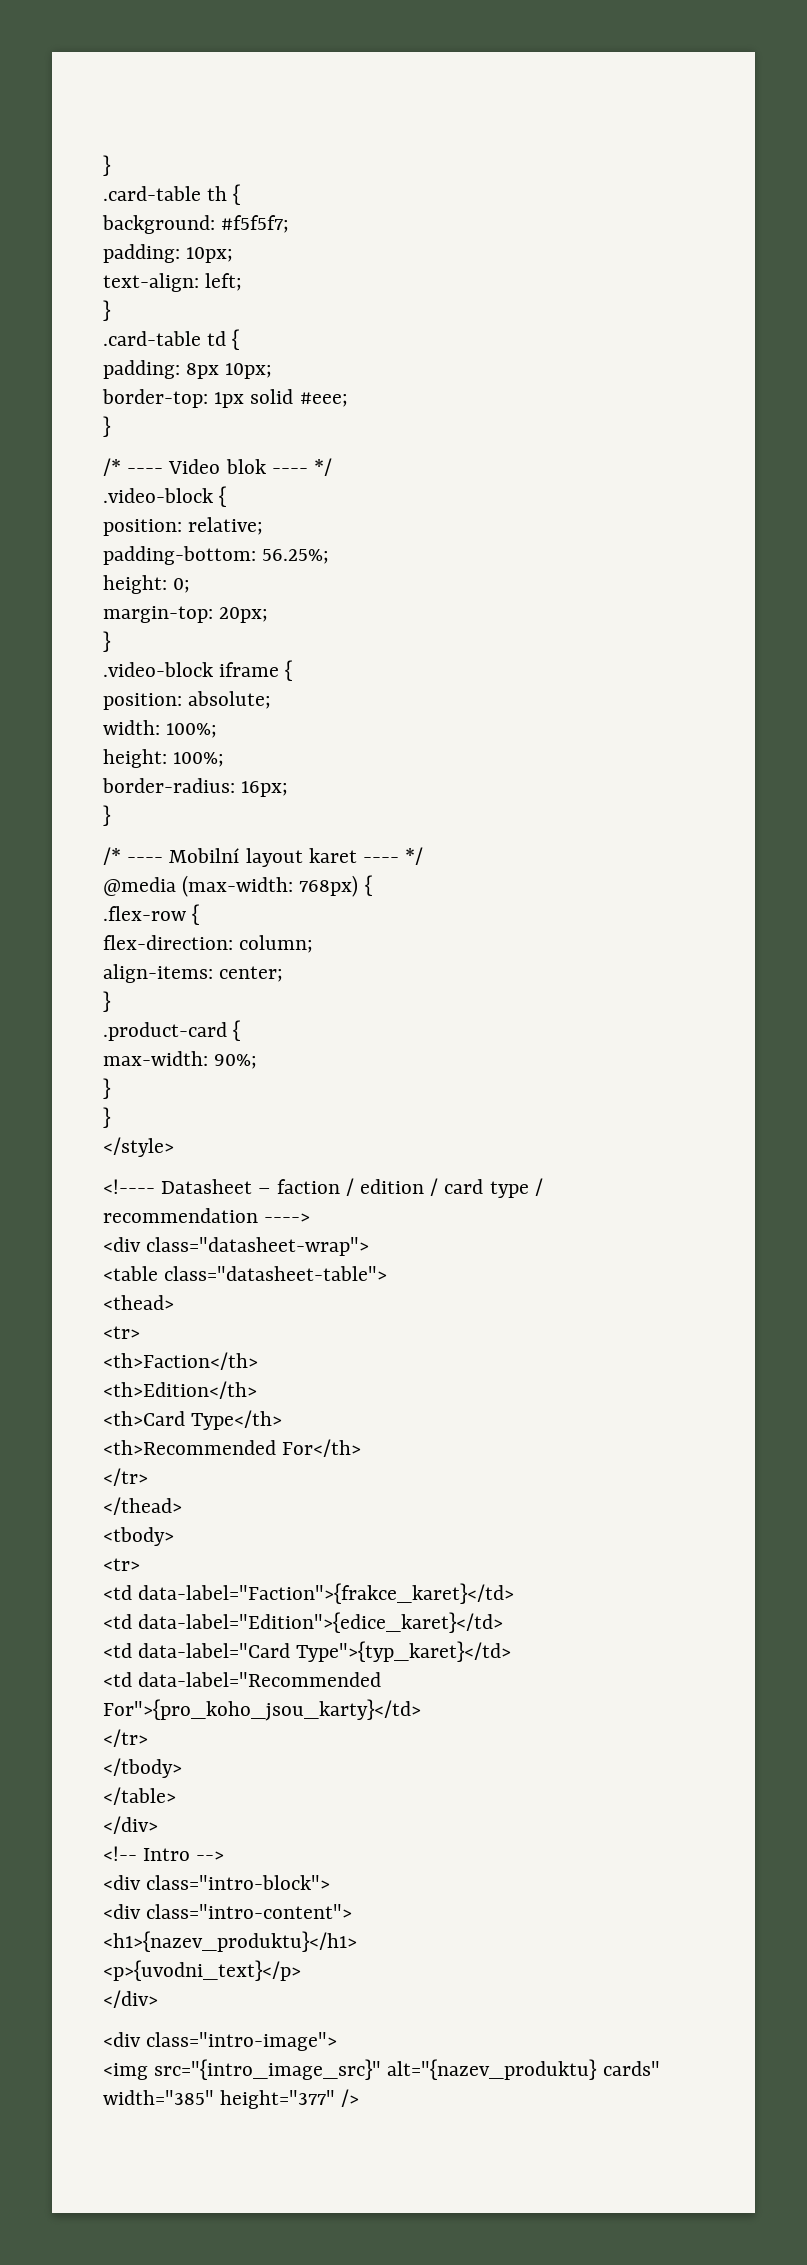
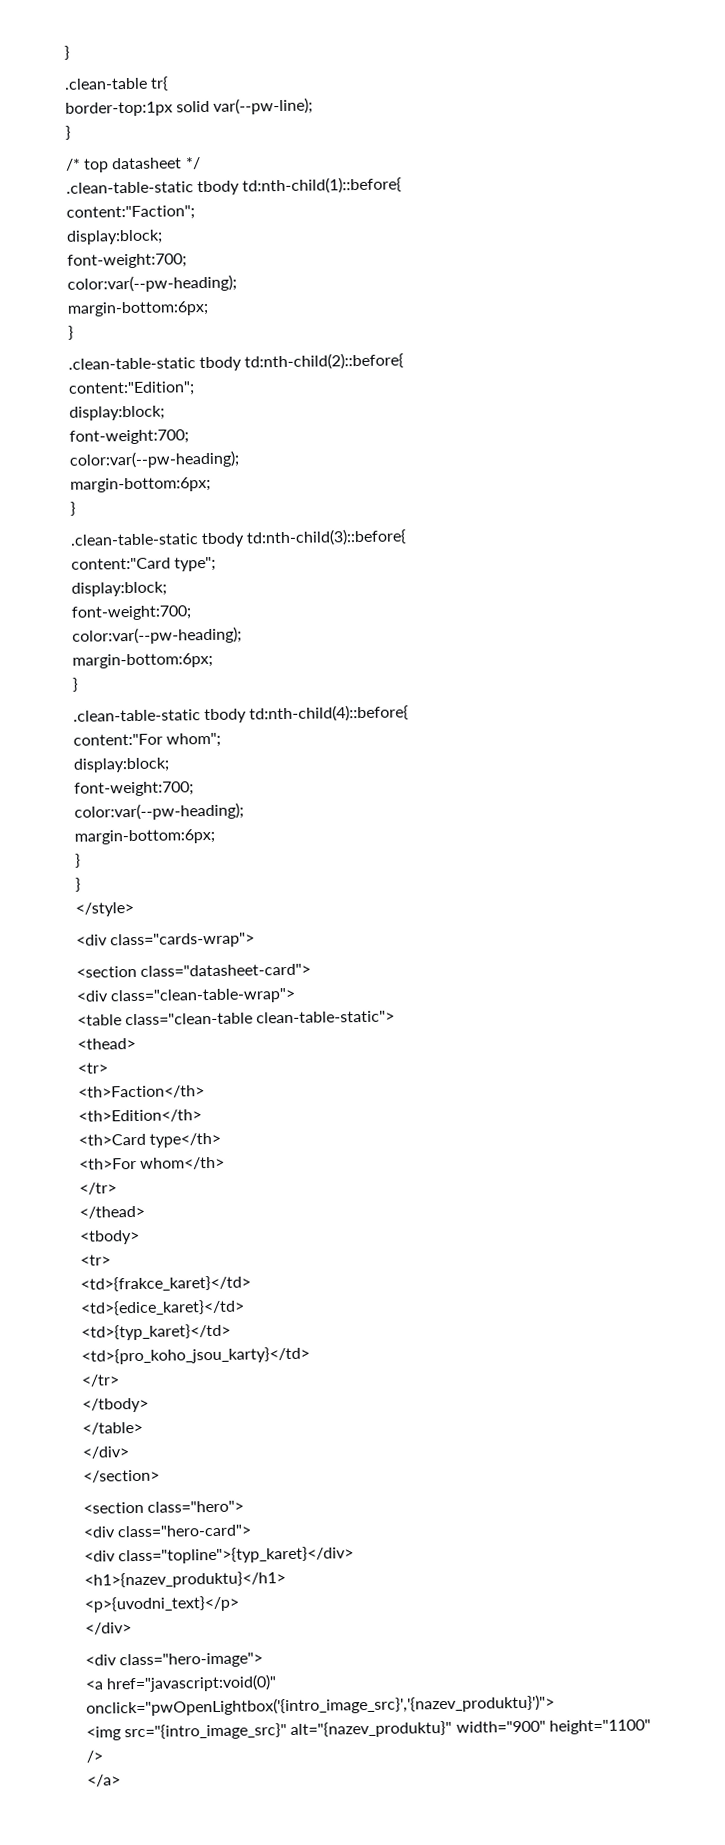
[103,155,111,176] [103,184,242,205] [102,215,290,234] [103,244,234,263] [103,273,243,292] [103,300,111,321] [103,329,241,350] [103,360,273,379] [102,389,348,408] [103,416,111,437] [103,458,333,476] [103,486,228,507] [103,517,264,536] [103,546,330,565] [103,575,191,594] [103,606,269,623] [103,631,111,652] [103,660,294,681] [103,691,272,710] [103,720,218,738] [103,749,225,768] [102,778,289,797] [103,805,111,826] [103,847,424,867] [103,875,373,897] [103,904,201,925] [103,935,314,953] [103,964,284,983] [103,991,111,1012] [103,1020,242,1041] [103,1051,258,1069] [103,1078,111,1099] [103,1107,111,1128] [103,1137,174,1157] [103,1178,543,1198] [103,1208,311,1223] [103,1237,370,1256] } // .card-table th { // background: #f5f5f7; // padding: 10px; // text-align: left; // } // .card-table td { // padding: 8px 10px; // border-top: 1px solid #eee; // } // /* ---- Video blok ---- */ // .video-block { // position: relative; // padding-bottom: 56.25%; // height: 0; // margin-top: 20px; // } // .video-block iframe { // position: absolute; // width: 100%; // height: 100%; // border-radius: 16px; // } // /* ---- Mobilní layout karet ---- */ // @media (max-width: 768px) { // .flex-row { // flex-direction: column; // align-items: center; // } // .product-card { // max-width: 90%; // } // } // </style> // <!---- Datasheet – faction / edition / card type / recommendation ----> // <div class="datasheet-wrap"> -> [64,45,70,60] [64,76,170,91] [65,97,314,117] [65,125,71,140] [65,157,201,173] [66,176,403,196] [66,205,195,221] [66,229,163,245] [67,253,187,269] [67,274,237,293] [67,300,209,317] [68,325,74,340] [68,352,405,372] [68,381,195,397] [69,405,165,421] [69,429,189,445] [69,450,240,469] [70,476,211,493] [70,501,76,516] [70,528,408,548] [71,556,217,572] [71,581,167,597] [71,605,192,621] [72,626,242,645] [72,652,213,669] [72,677,78,692] [73,704,410,724] [73,732,222,748] [73,757,170,773] [74,781,194,797] [74,802,244,821] [74,828,215,845] [75,853,81,868] [75,877,81,892] [75,901,134,917] [76,932,256,949] [76,963,312,978] [76,987,297,1005] } // .clean-table tr{ // border-top:1px solid var(--pw-line); // } // /* top datasheet */ // .clean-table-static tbody td:nth-child(1)::before{ // content:"Faction"; // display:block; // font-weight:700; // color:var(--pw-heading); // margin-bottom:6px; // } // .clean-table-static tbody td:nth-child(2)::before{ // content:"Edition"; // display:block; // font-weight:700; // color:var(--pw-heading); // margin-bottom:6px; // } // .clean-table-static tbody td:nth-child(3)::before{ // content:"Card type"; // display:block; // font-weight:700; // color:var(--pw-heading); // margin-bottom:6px; // } // .clean-table-static tbody td:nth-child(4)::before{ // content:"For whom"; // display:block; // font-weight:700; // color:var(--pw-heading); // margin-bottom:6px; // } // } // </style> // <div class="cards-wrap"> // <section class="datasheet-card"> // <div class="clean-table-wrap">
[164,1266,388,1281] class="datasheet-table"> -> [125,1010,396,1026] class="clean-table clean-table-static">
[191,1410,283,1430] [103,1439,362,1457] Type</th> // <th>Recommended For</th> -> [149,1132,222,1148] [79,1156,226,1170] type</th> // <th>For whom</th>
[103,1583,515,1604] [103,1612,504,1633] [103,1641,512,1662] [103,1672,382,1687] [103,1699,421,1721] <td data-label="Faction">{frakce_karet}</td> // <td data-label="Edition">{edice_karet}</td> // <td data-label="Card Type">{typ_karet}</td> // <td data-label="Recommended For">{pro_koho_jsou_karty}</td> -> [80,1275,251,1292] [80,1299,245,1316] [81,1323,231,1341] [81,1346,310,1365] <td>{frakce_karet}</td> // <td>{edice_karet}</td> // <td>{typ_karet}</td> // <td>{pro_koho_jsou_karty}</td>
[103,1846,225,1861] [103,1875,331,1890] [103,1904,353,1919] <!-- Intro --> // <div class="intro-block"> // <div class="intro-content"> -> [83,1469,160,1483] [83,1500,245,1514] [83,1524,253,1538] [84,1546,355,1565] </section> // <section class="hero"> // <div class="hero-card"> // <div class="topline">{typ_karet}</div>
[146,2032,338,2051] [103,2059,660,2080] [103,2090,336,2109] class="intro-image"> // <img src="{intro_image_src}" alt="{nazev_produktu} cards" width="385" height="377" -> [119,1652,264,1669] [85,1674,278,1693] [86,1694,555,1717] [86,1719,651,1741] class="hero-image"> // <a href="javascript:void(0)" onclick="pwOpenLightbox('{intro_image_src}','{nazev_produktu}')"> // <img src="{intro_image_src}" alt="{nazev_produktu}" width="900" height="1100"
(360, 2098) none -> [87,1774,121,1787] // </a>

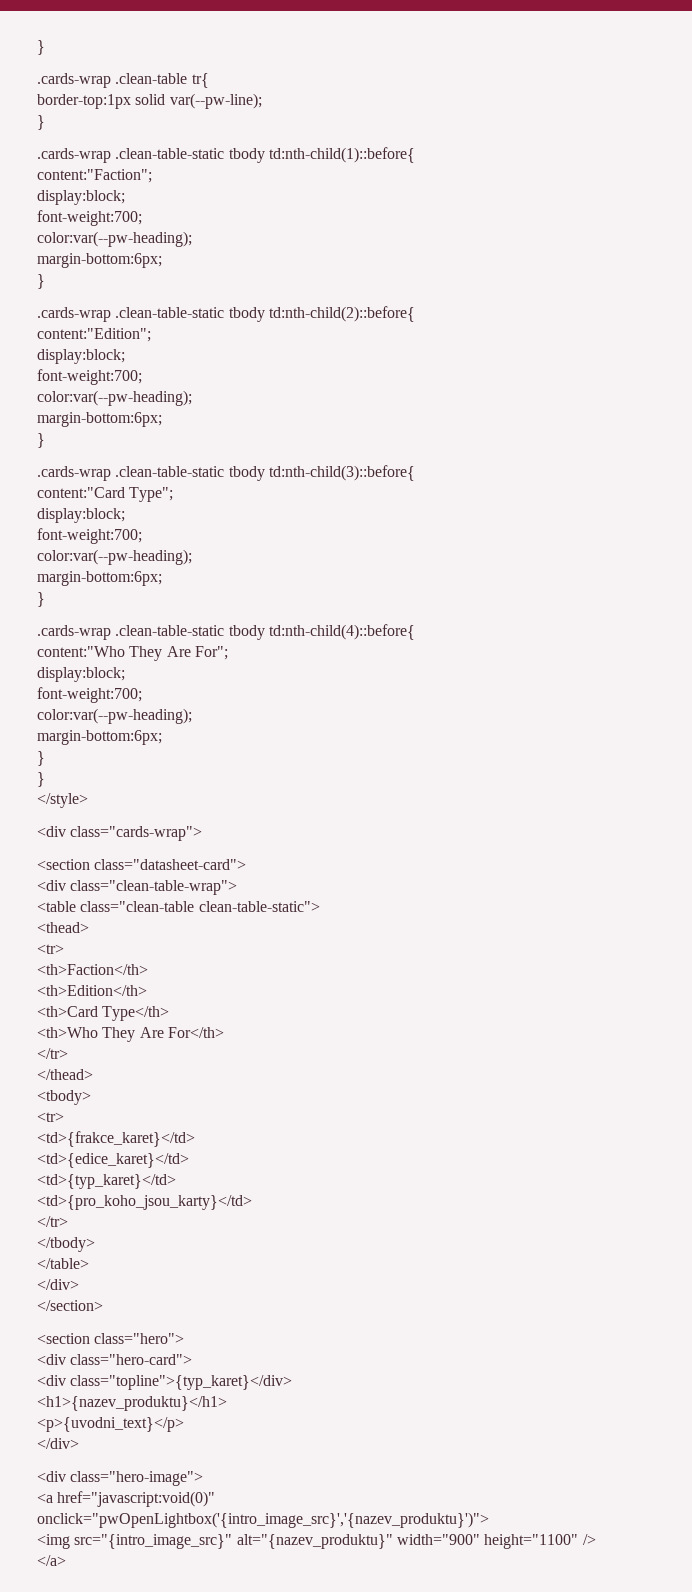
[64,45,70,60] } // -> [37,40,45,55] [37,73,111,88] } // .cards-wrap
[65,157,201,173] /* top datasheet */ // -> [37,148,111,163] .cards-wrap
(74, 332) none -> [37,307,111,322] .cards-wrap
(76, 508) none -> [37,466,111,481] .cards-wrap
[174,556,217,572] [71,581,167,597] [71,605,192,621] [72,626,242,645] [72,652,213,669] [72,677,78,692] type"; // display:block; // font-weight:700; // color:var(--pw-heading); // margin-bottom:6px; // } // -> [129,487,174,502] [37,508,125,523] [37,528,142,544] [37,549,192,565] [37,571,162,586] [37,592,45,607] [37,625,111,640] Type"; // display:block; // font-weight:700; // color:var(--pw-heading); // margin-bottom:6px; // } // .cards-wrap
[73,732,222,748] content:"For whom"; -> [37,646,228,661] content:"Who They Are For";
[149,1132,222,1148] [79,1156,226,1170] type</th> // <th>For whom</th> -> [102,1006,170,1021] [37,1027,224,1042] Type</th> // <th>Who They Are For</th>

